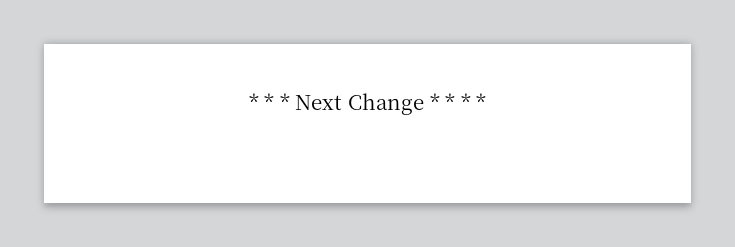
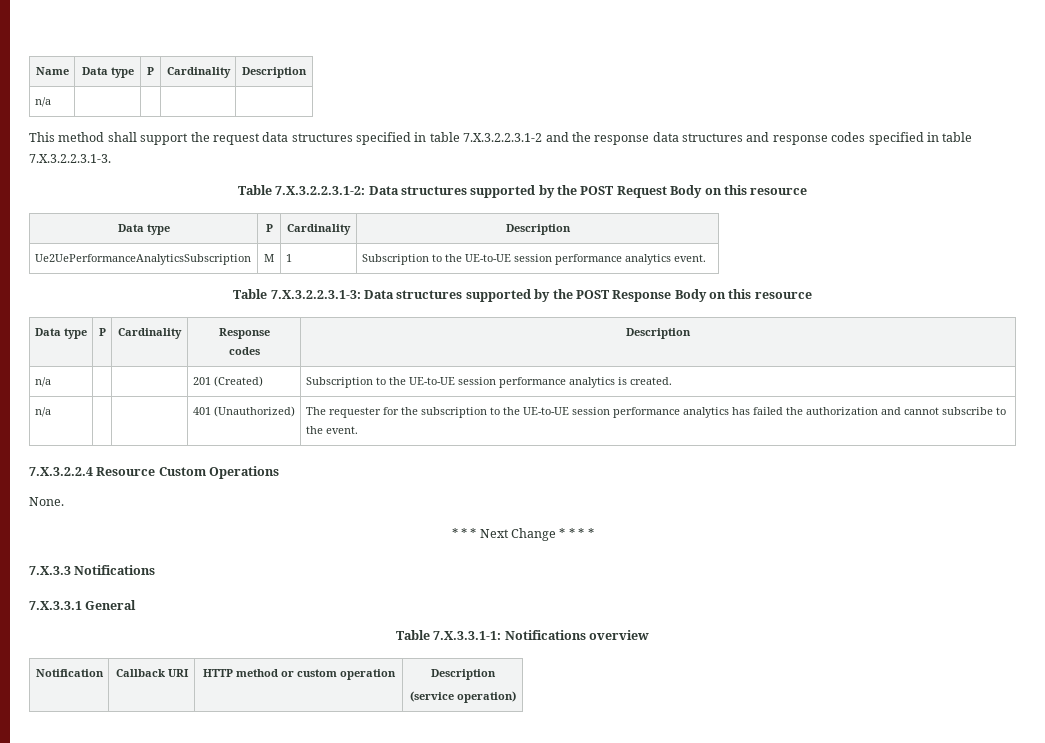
(248, 101) none -> [35,67,69,75] [81,67,134,78] [147,67,154,75] [166,67,231,78] [242,67,307,78] [34,97,51,107] [29,132,973,145] [29,154,111,163] [237,185,808,198] [117,224,170,235] [265,224,273,232] [287,224,351,235] [505,224,571,235] [34,254,251,265] [264,254,274,262] [285,254,292,262] [361,254,706,265] [233,289,812,302] [35,328,87,339] [98,328,106,336] [117,328,182,339] [218,328,270,339] [228,347,260,355] [625,328,691,339] [34,377,51,387] [192,376,263,387] [305,377,672,388] [34,407,51,417] [192,406,295,417] [305,407,1006,418] [305,426,358,434] [29,466,280,479] [29,497,64,506] Name | Data type | P | Cardinality | Description // n/a | | | | // This method shall support the request data structures specified in table 7.X.3.2.2.3.1-2 and the response data structures and response codes specified in table 7.X.3.2.2.3.1-3. // Table 7.X.3.2.2.3.1-2: Data structures supported by the POST Request Body on this resource // Data type | P | Cardinality | Description // Ue2UePerformanceAnalyticsSubscription | M | 1 | Subscription to the UE-to-UE session performance analytics event. // Table 7.X.3.2.2.3.1-3: Data structures supported by the POST Response Body on this resource // Data type | P | Cardinality | Response // codes | Description // n/a | | | 201 (Created) | Subscription to the UE-to-UE session performance analytics is created. // n/a | | | 401 (Unauthorized) | The requester for the subscription to the UE-to-UE session performance analytics has failed the authorization and cannot subscribe to the event. // 7.X.3.2.2.4 Resource Custom Operations // None. //
(487, 101) none -> [29,565,156,575] [29,600,137,610] [395,630,650,640] [35,669,104,677] [115,669,189,677] [202,669,396,680] [430,669,496,680] [409,691,516,703] // 7.X.3.3 Notifications // 7.X.3.3.1 General // Table 7.X.3.3.1-1: Notifications overview // Notification | Callback URI | HTTP method or custom operation | Description // (service operation)

